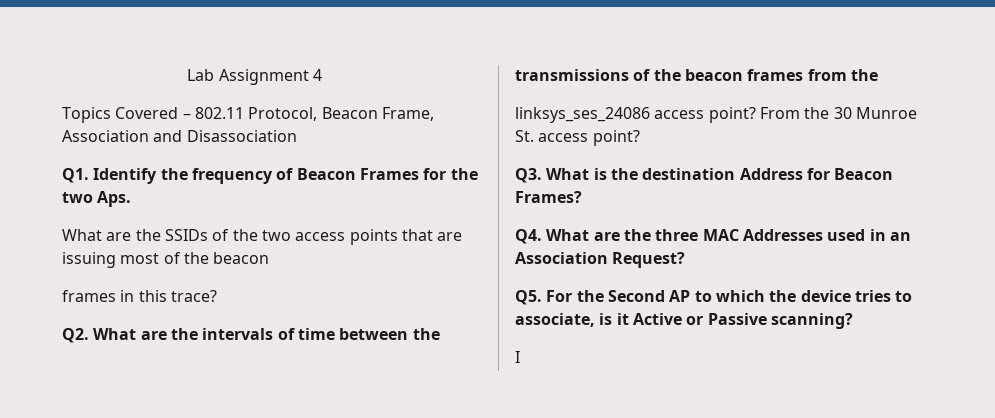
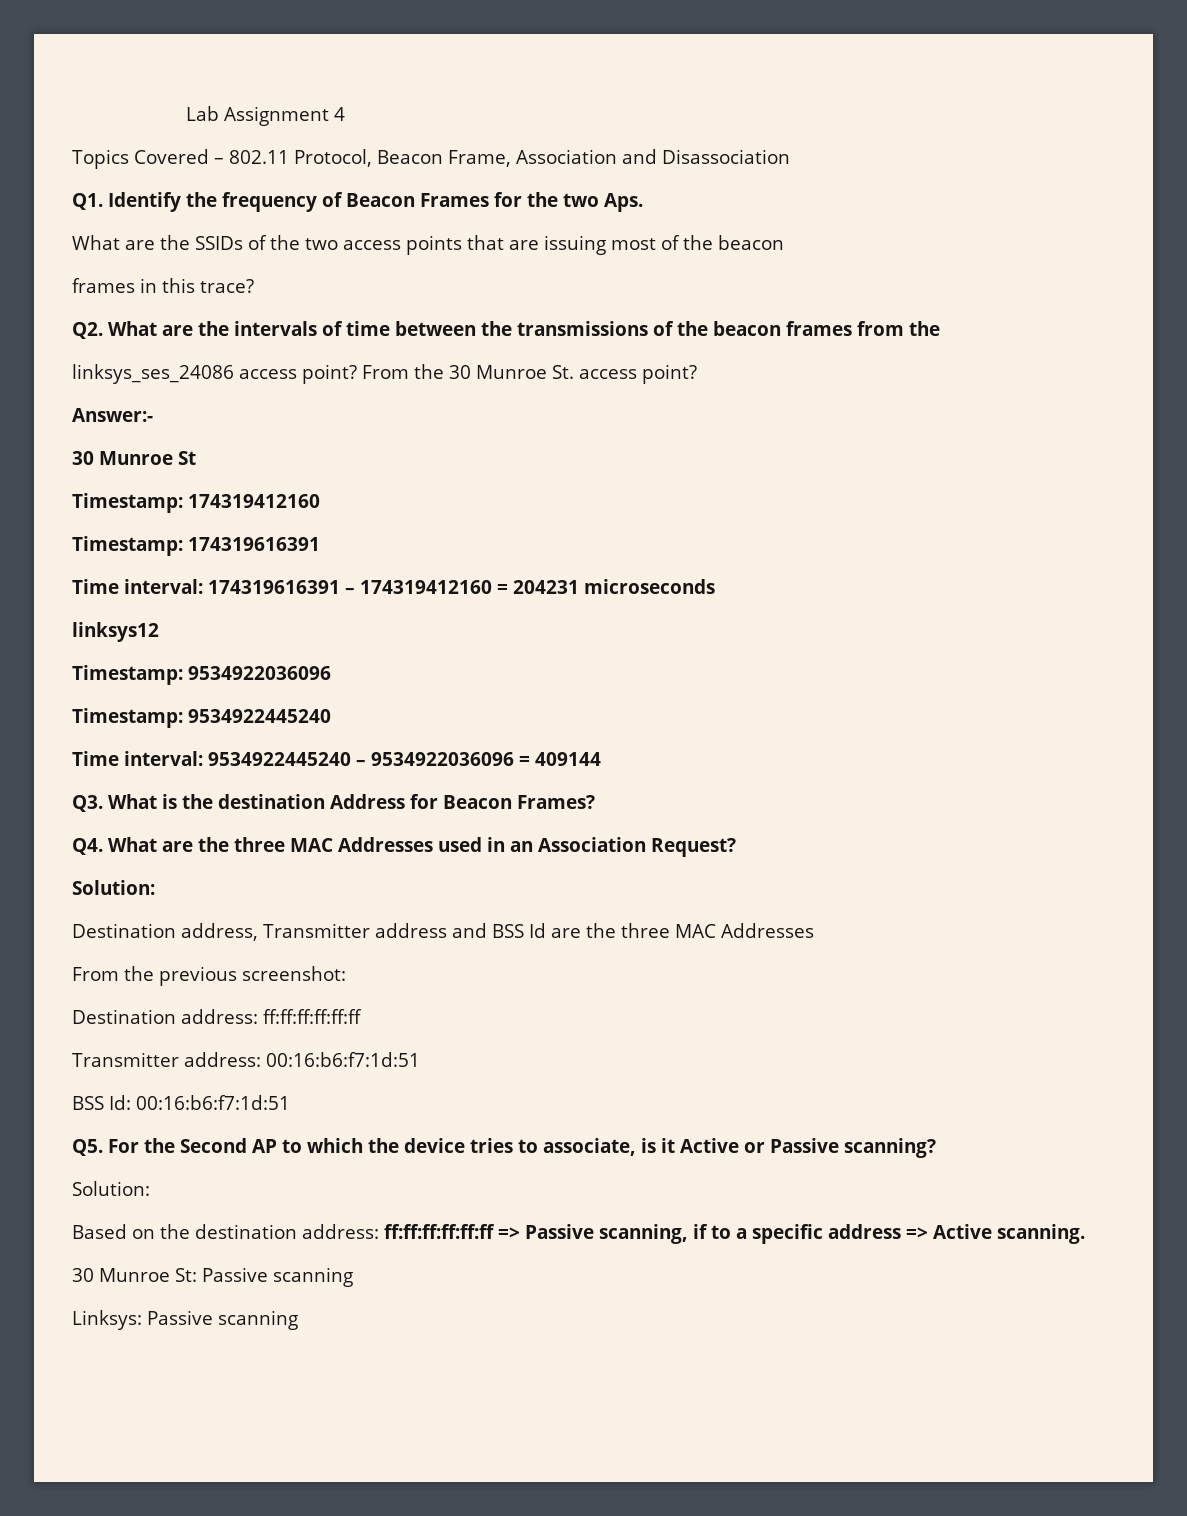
(640, 138) none -> [72,408,153,422] [72,451,196,465] [72,493,320,513] [72,536,320,556] [72,579,715,594] [72,622,159,642] [72,665,331,685] [72,708,331,728] [72,751,601,766] // Answer:- // 30 Munroe St // Timestamp: 174319412160 // Timestamp: 174319616391 // Time interval: 174319616391 – 174319412160 = 204231 microseconds // linksys12 // Timestamp: 9534922036096 // Timestamp: 9534922445240 // Time interval: 9534922445240 – 9534922036096 = 409144
(686, 260) none -> [72,880,155,895] [72,923,814,941] [72,966,346,986] [72,1009,362,1024] [72,1052,420,1067] [72,1095,290,1110] // Solution: // Destination address, Transmitter address and BSS Id are the three MAC Addresses // From the previous screenshot: // Destination address: ff:ff:ff:ff:ff:ff // Transmitter address: 00:16:b6:f7:1d:51 // BSS Id: 00:16:b6:f7:1d:51
[515,351,520,363] I -> [72,1181,150,1196] [72,1224,1085,1244] [72,1267,353,1287] [72,1310,298,1330] Solution: // Based on the destination address: ff:ff:ff:ff:ff:ff => Passive scanning, if to a specific address => Active scanning. // 30 Munroe St: Passive scanning // Linksys: Passive scanning

